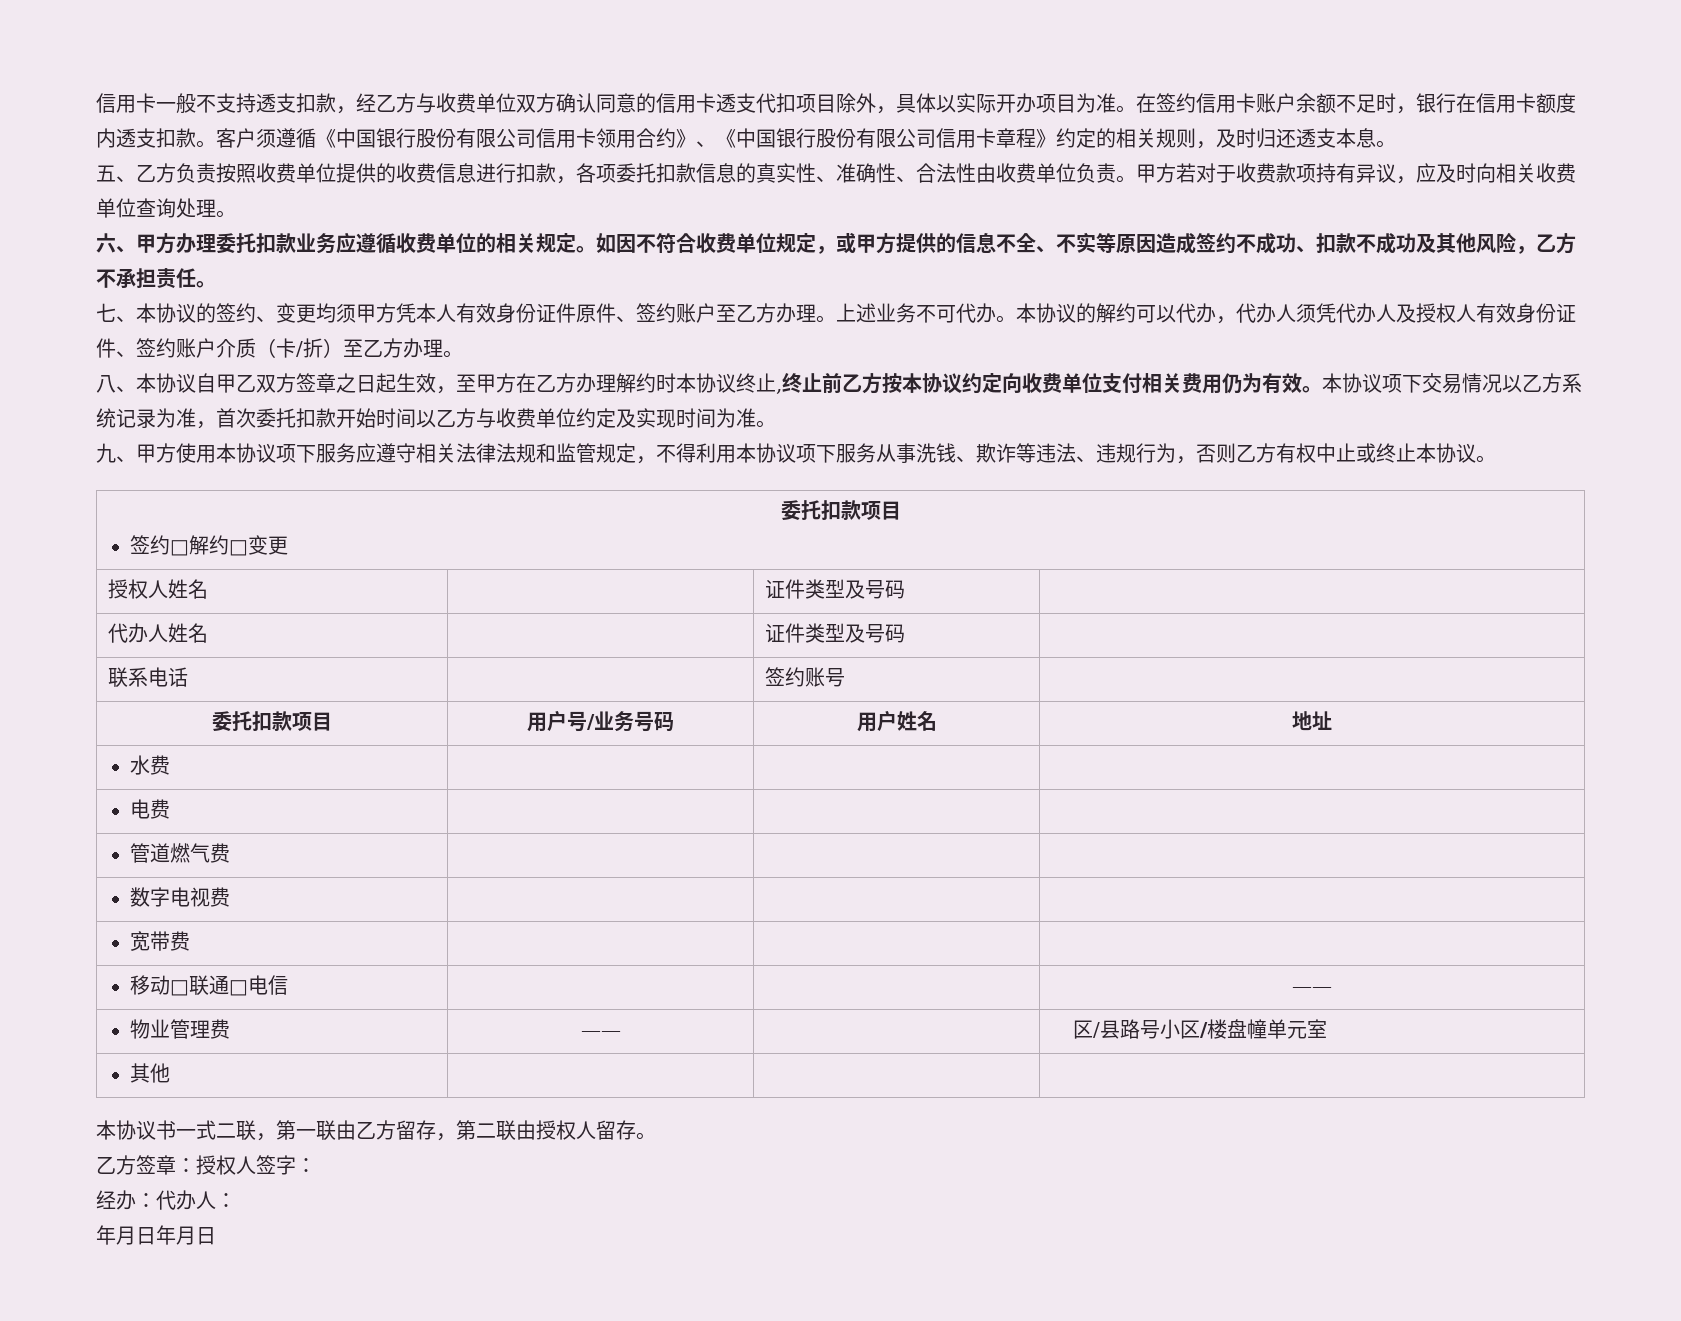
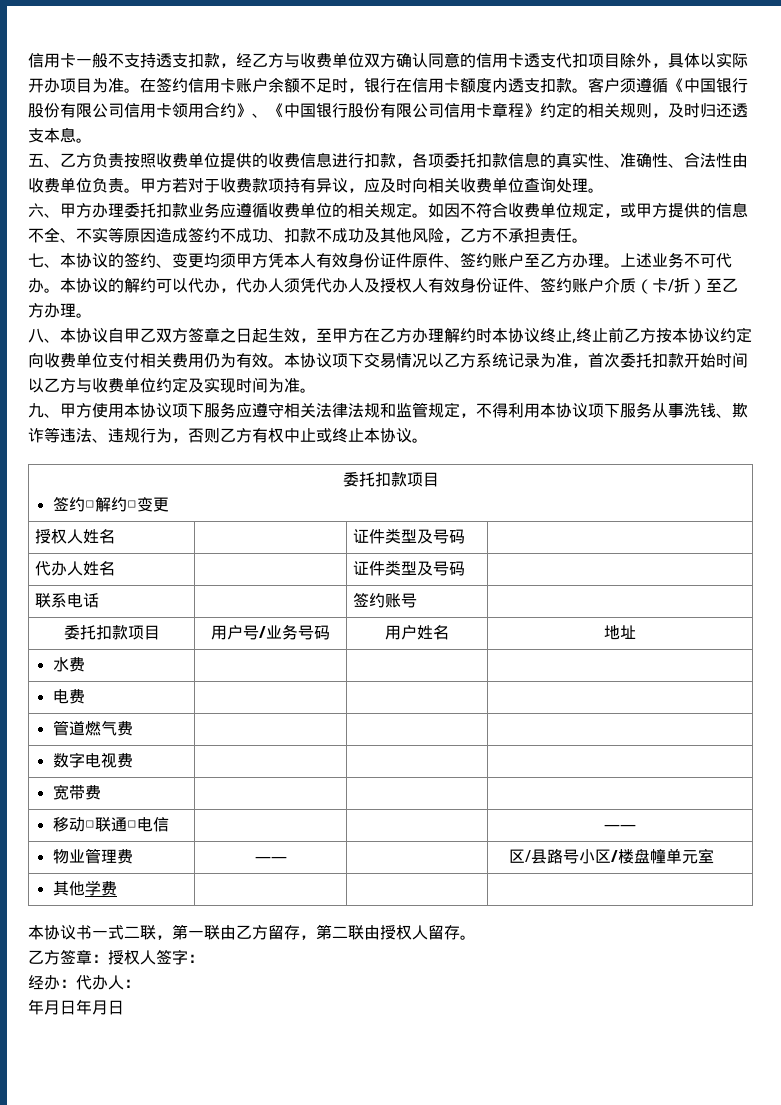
(170, 1073) none -> [84,880,117,896] 学费

